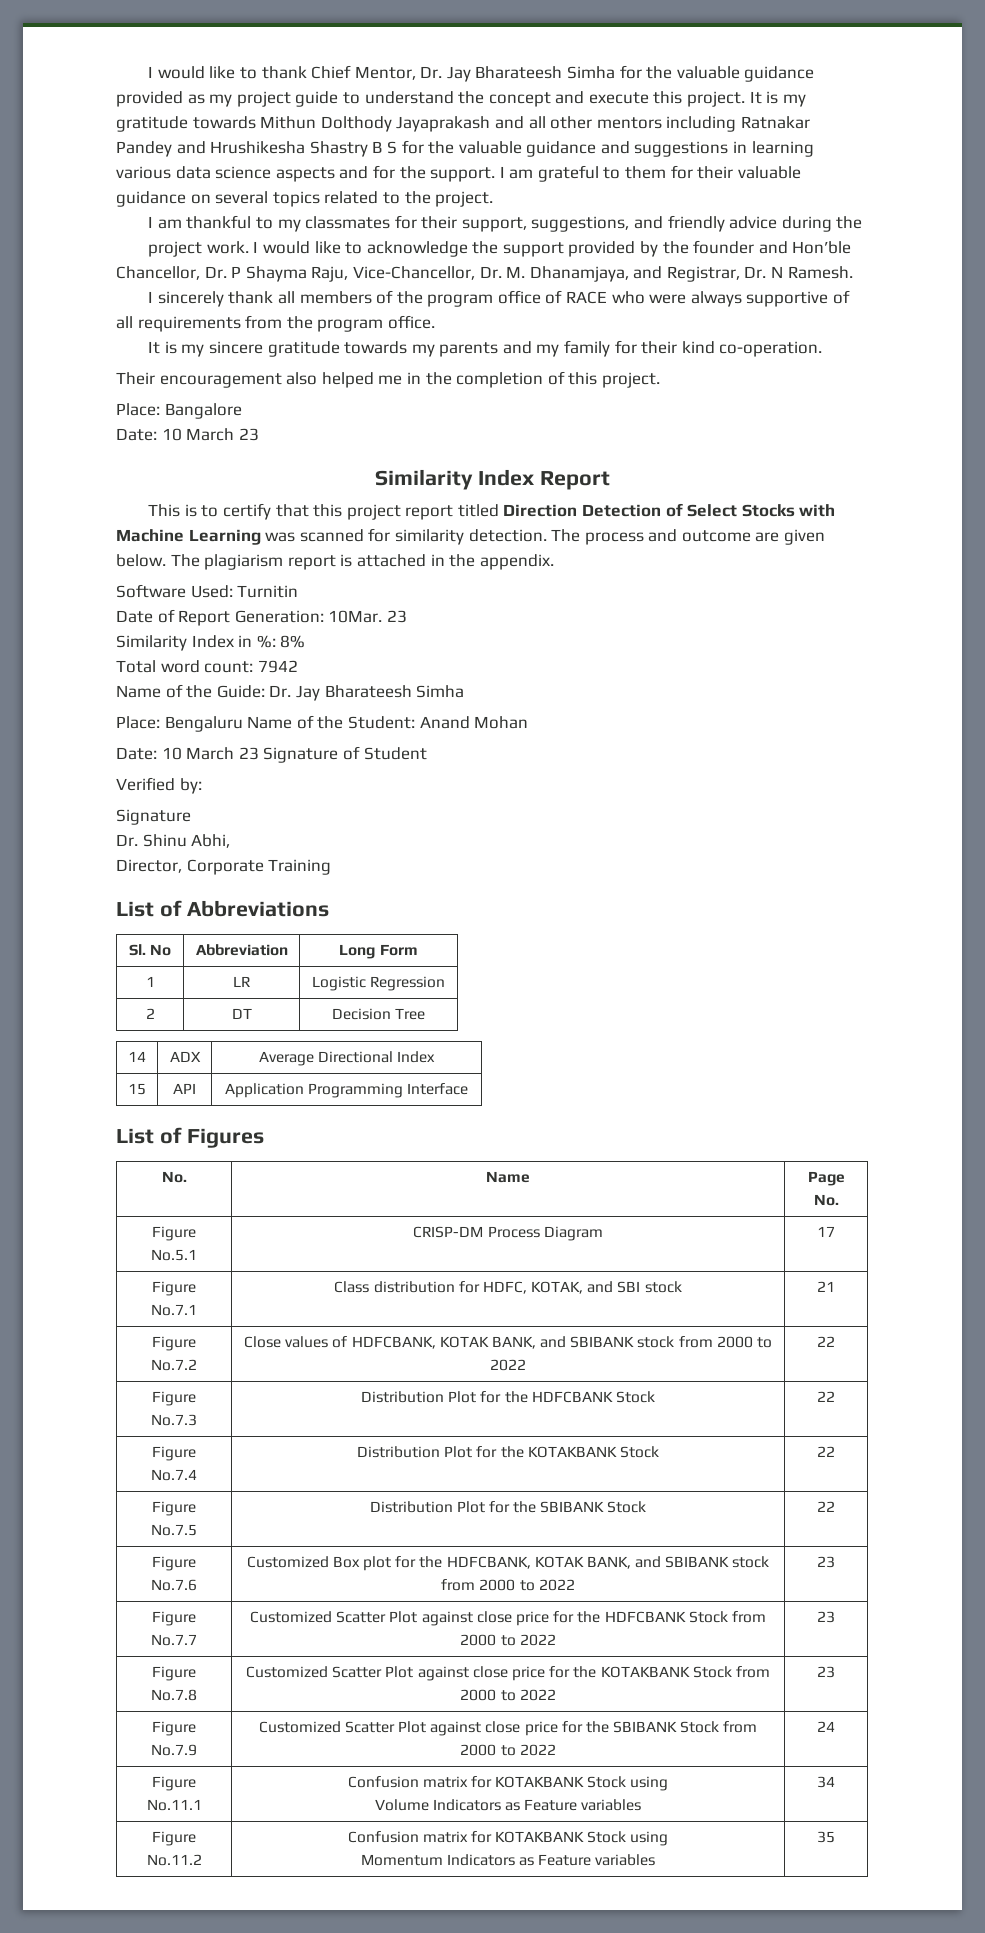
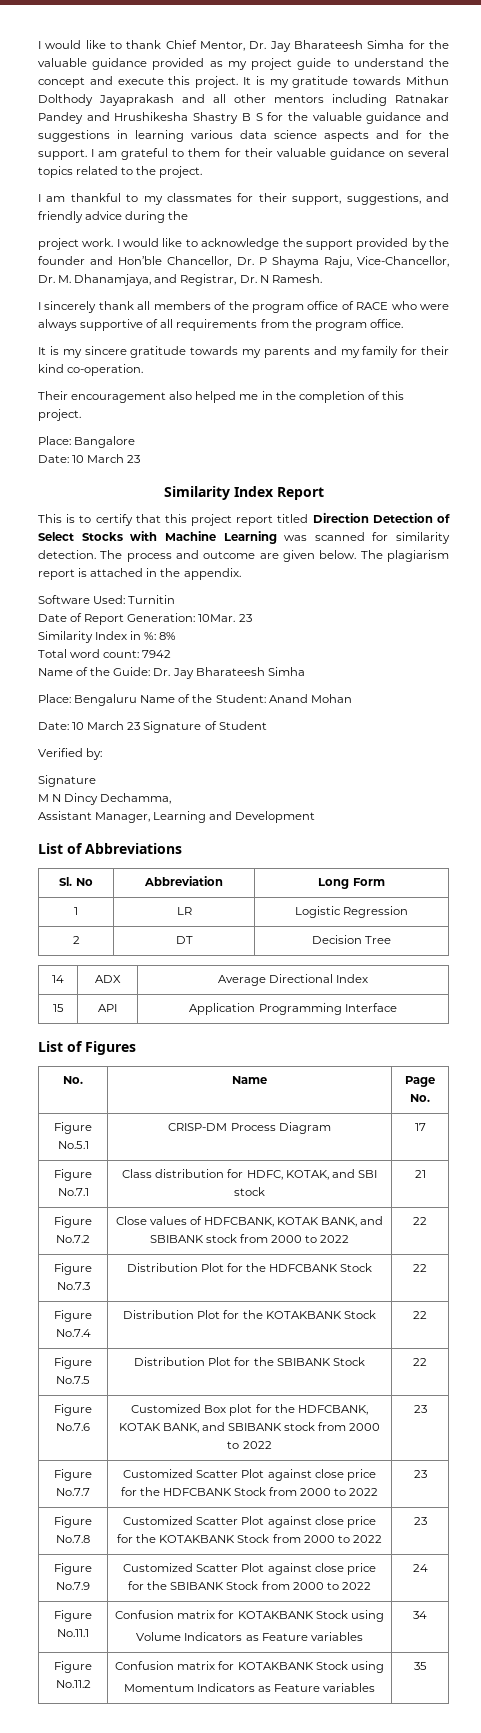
[116,834,231,848] [116,859,332,875] Dr. Shinu Abhi, // Director, Corporate Training -> [38,793,172,805] [38,811,316,823] M N Dincy Dechamma, // Assistant Manager, Learning and Development

